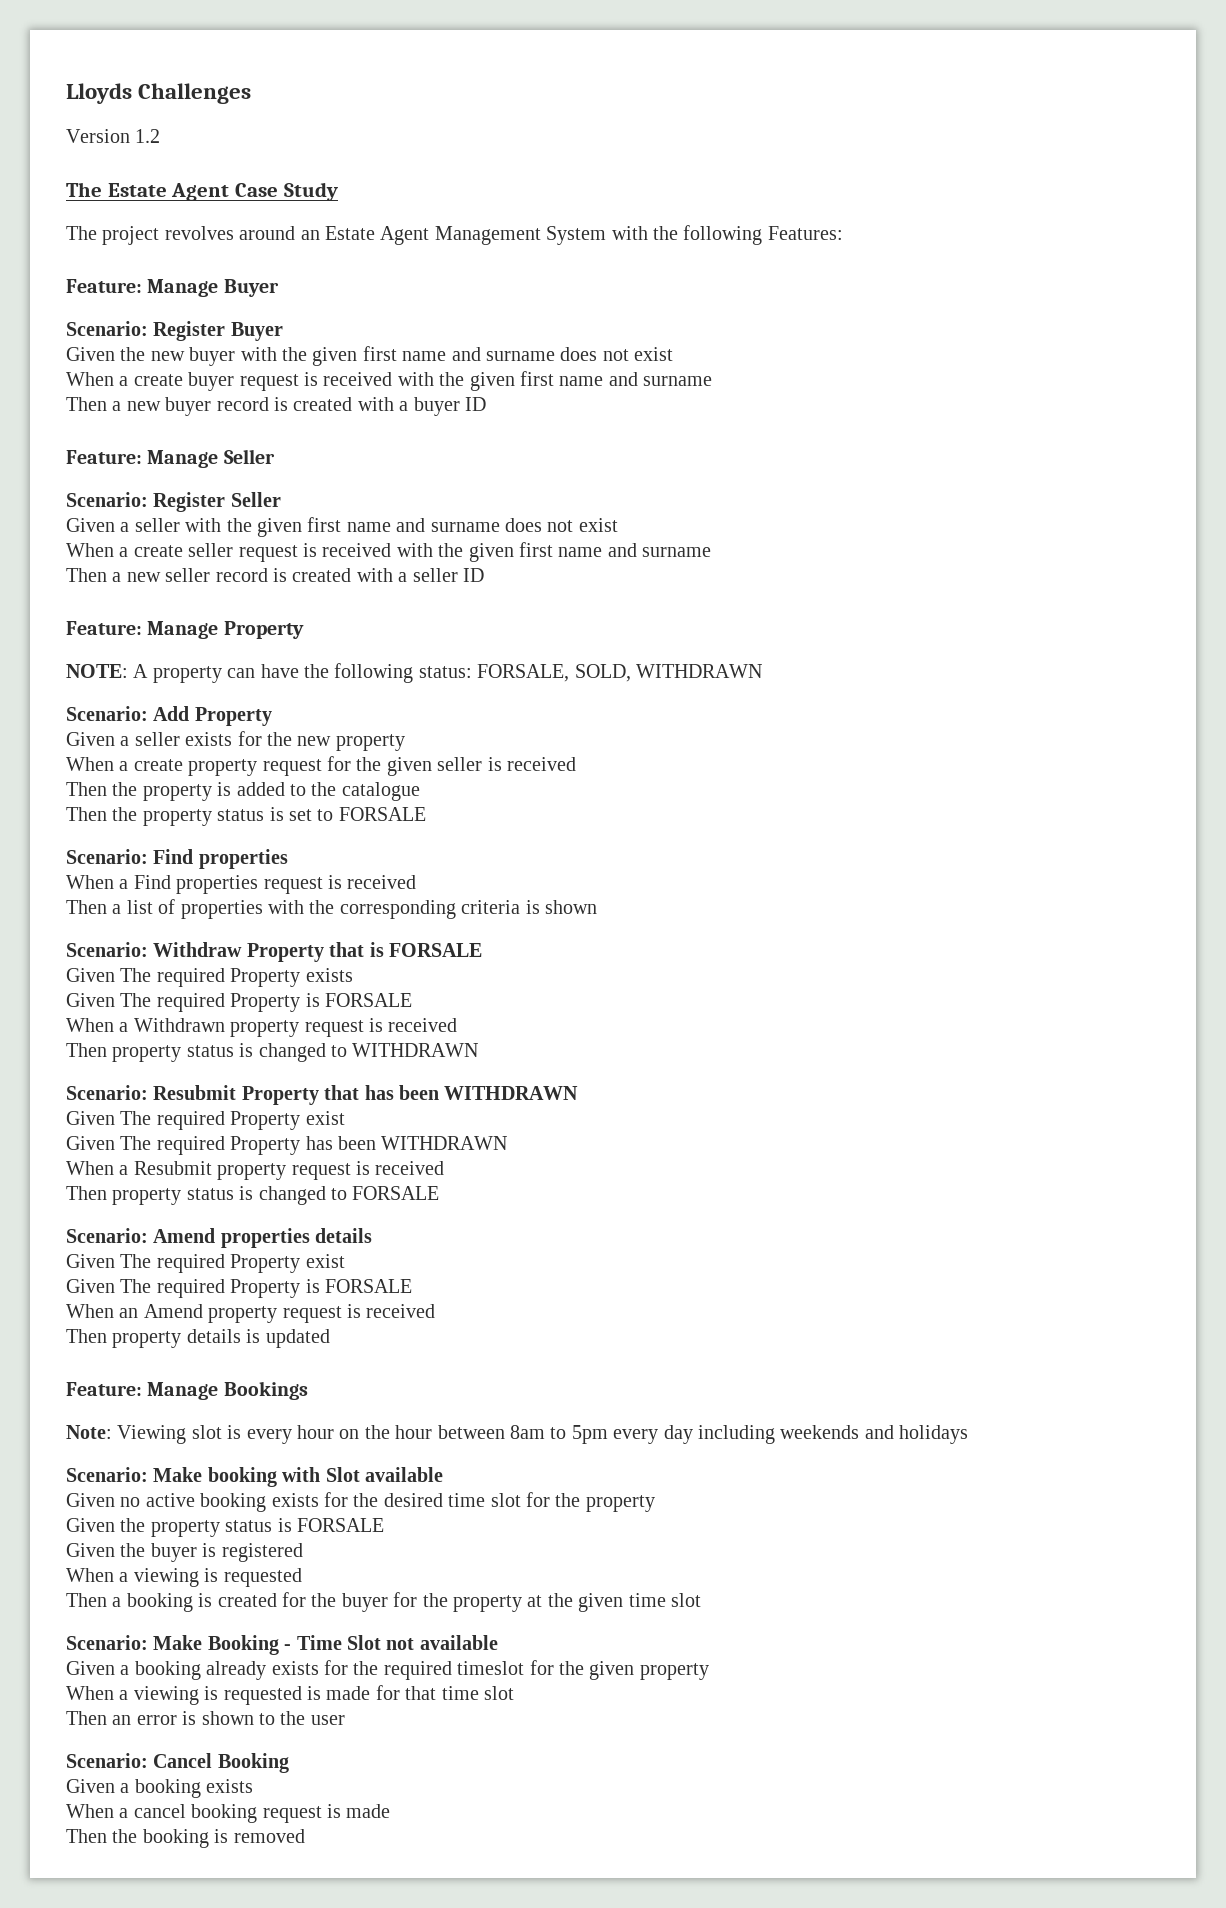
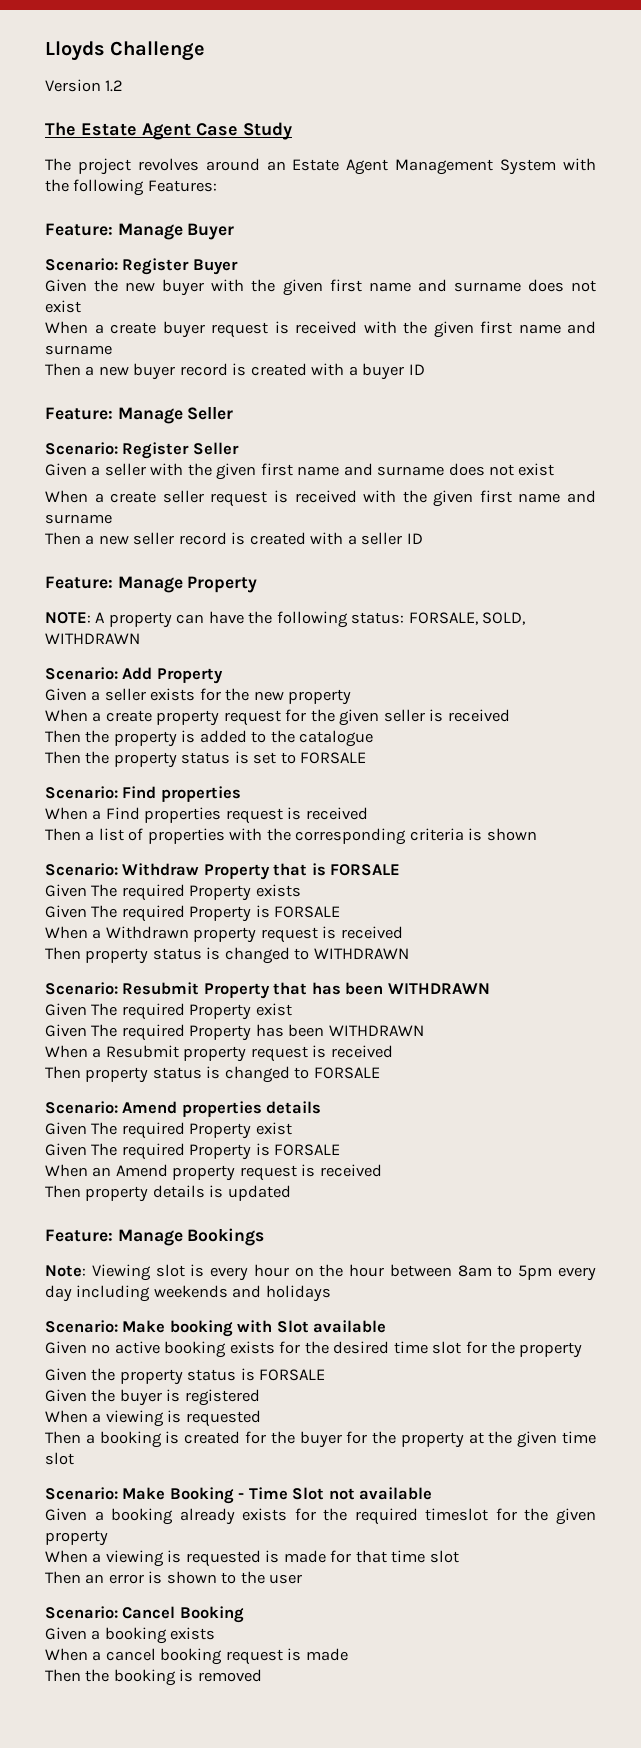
[138,83,252,104] Challenges -> [110,41,206,61] Challenge

